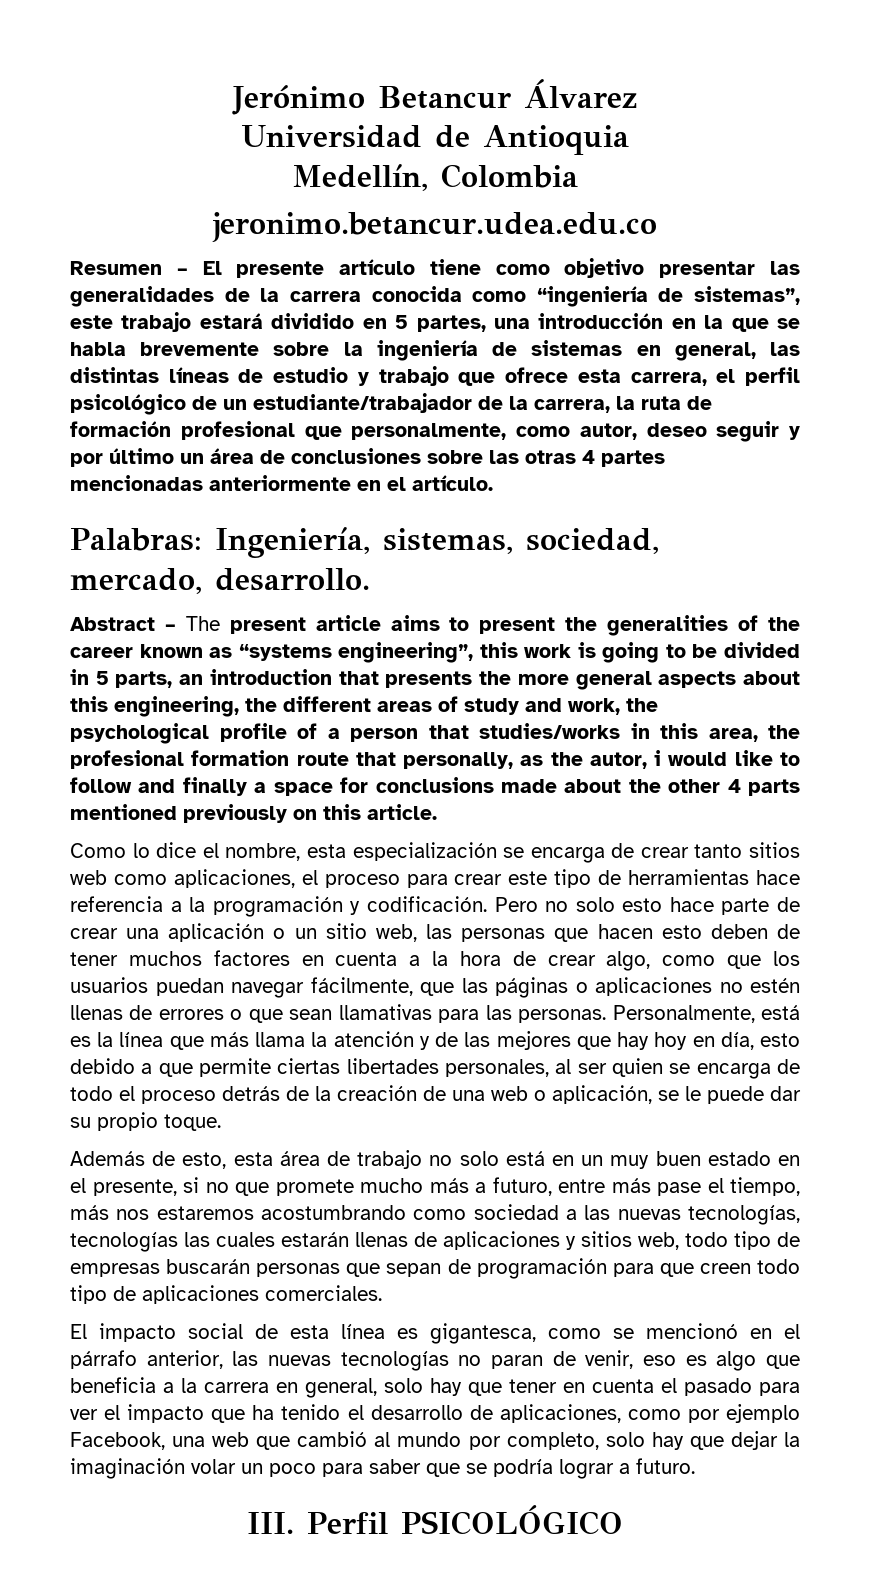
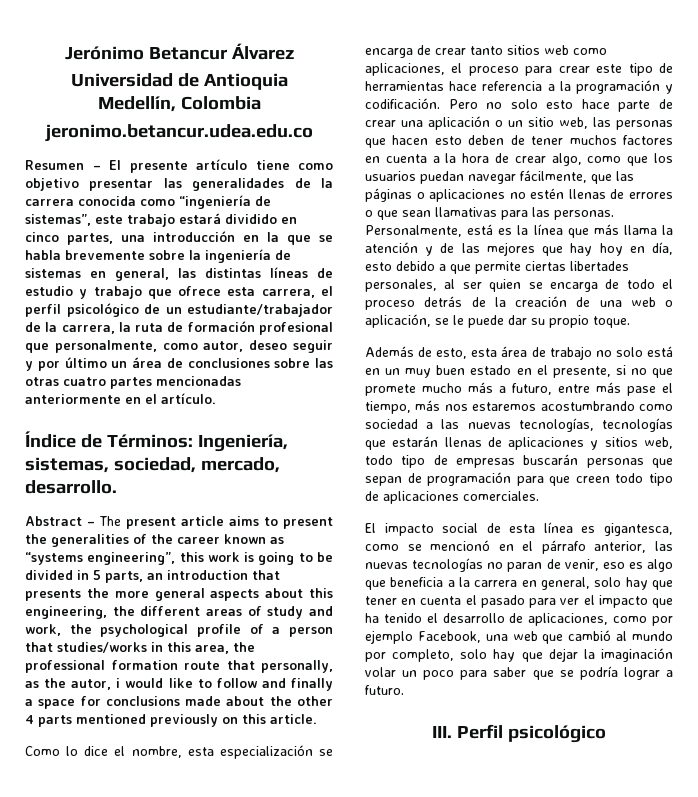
[395,315,409,329] 5 -> [25,232,59,242] cinco
[582,450,595,464] 4 -> [63,377,106,386] cuatro
[70,528,202,551] Palabras: -> [25,431,193,448] Índice de Términos:
[70,750,184,769] profesional -> [25,660,105,673] professional
[184,1232,275,1247] las cuales -> [365,440,386,450] que
[400,1505,623,1535] PSICOLÓGICO -> [507,725,606,743] psicológico

